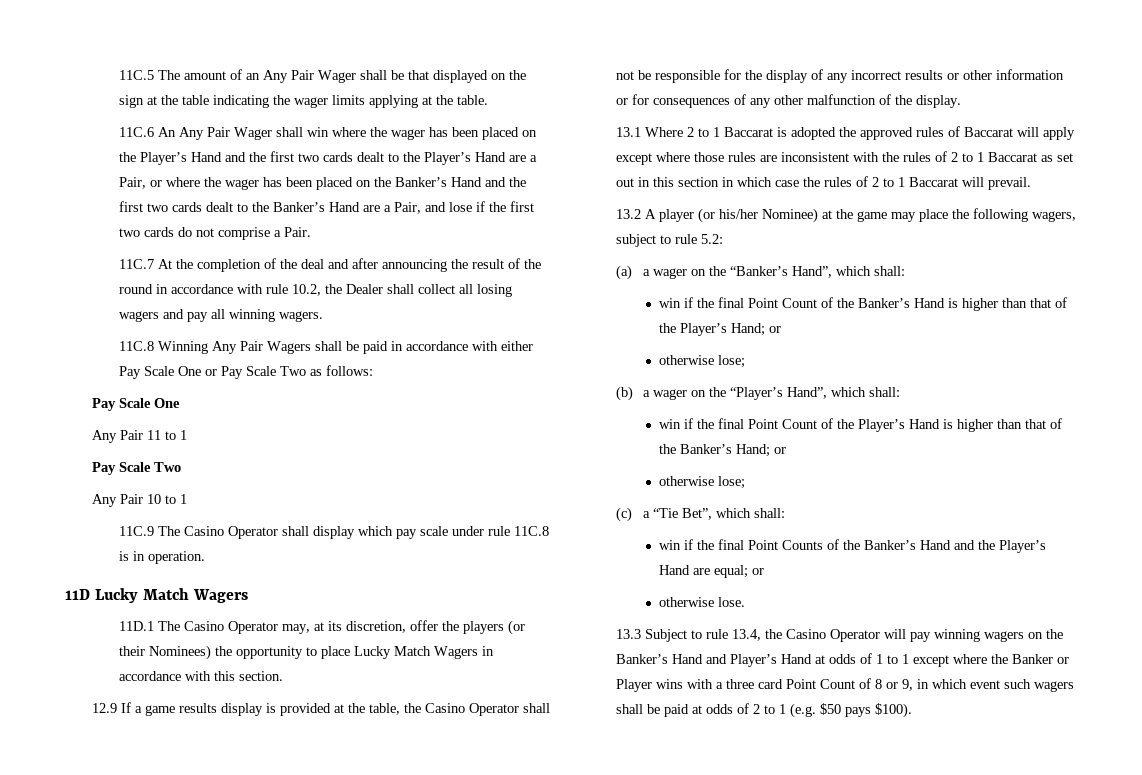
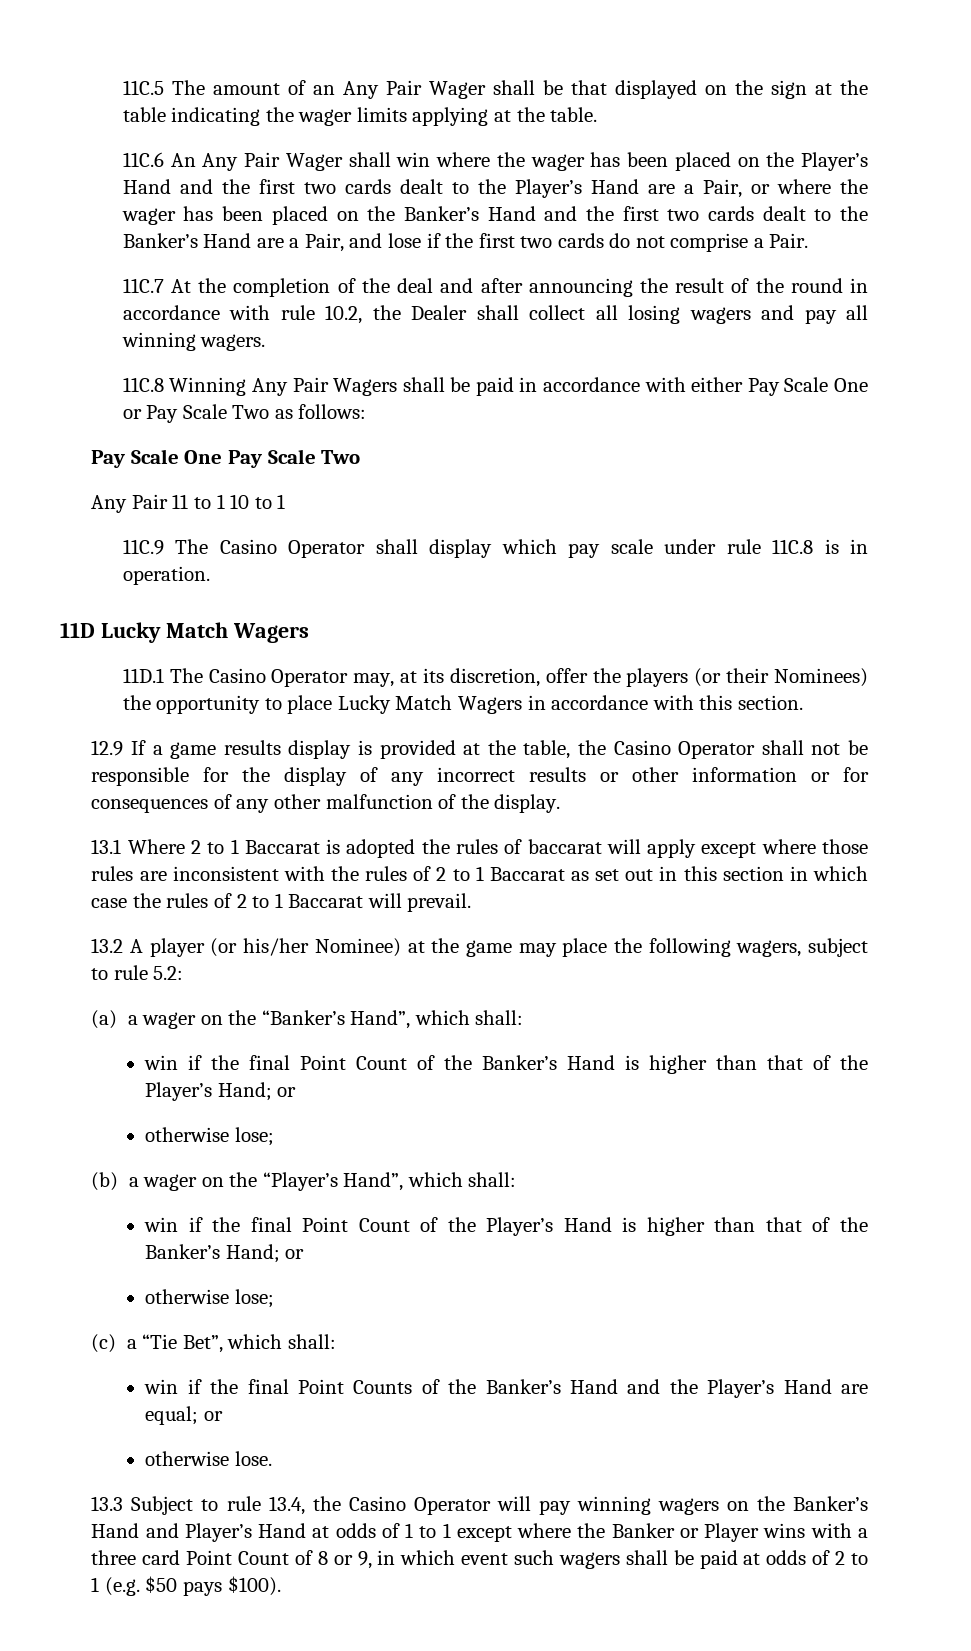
(180, 403) none -> [227,449,361,468] Pay Scale Two
[91,462,181,475] [91,494,143,507] // Pay Scale Two // Any Pair -> (225, 501) none
[859,126,1013,140] approved rules of Baccarat -> [455,839,602,854] rules of baccarat

